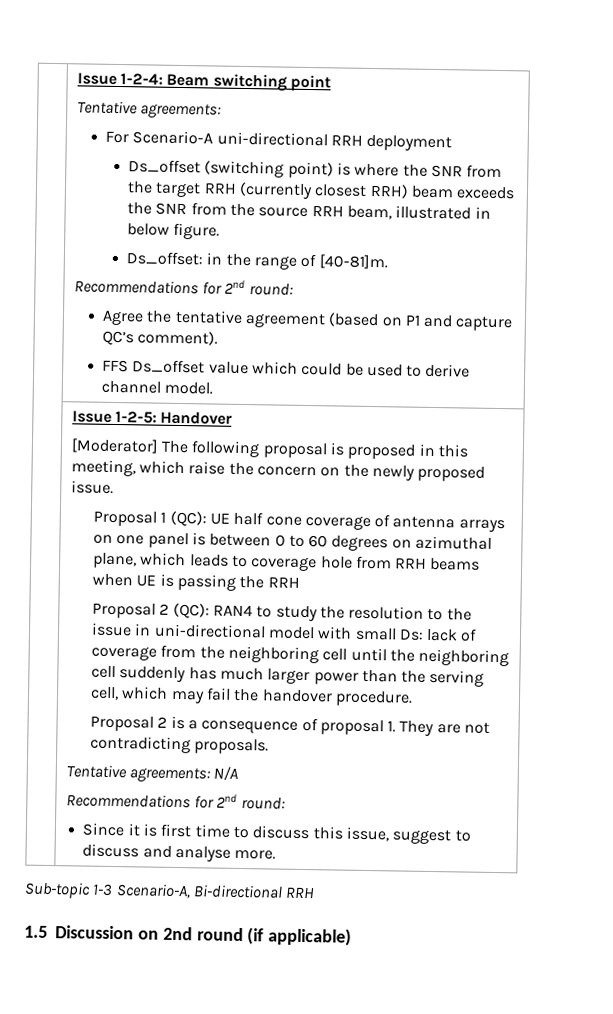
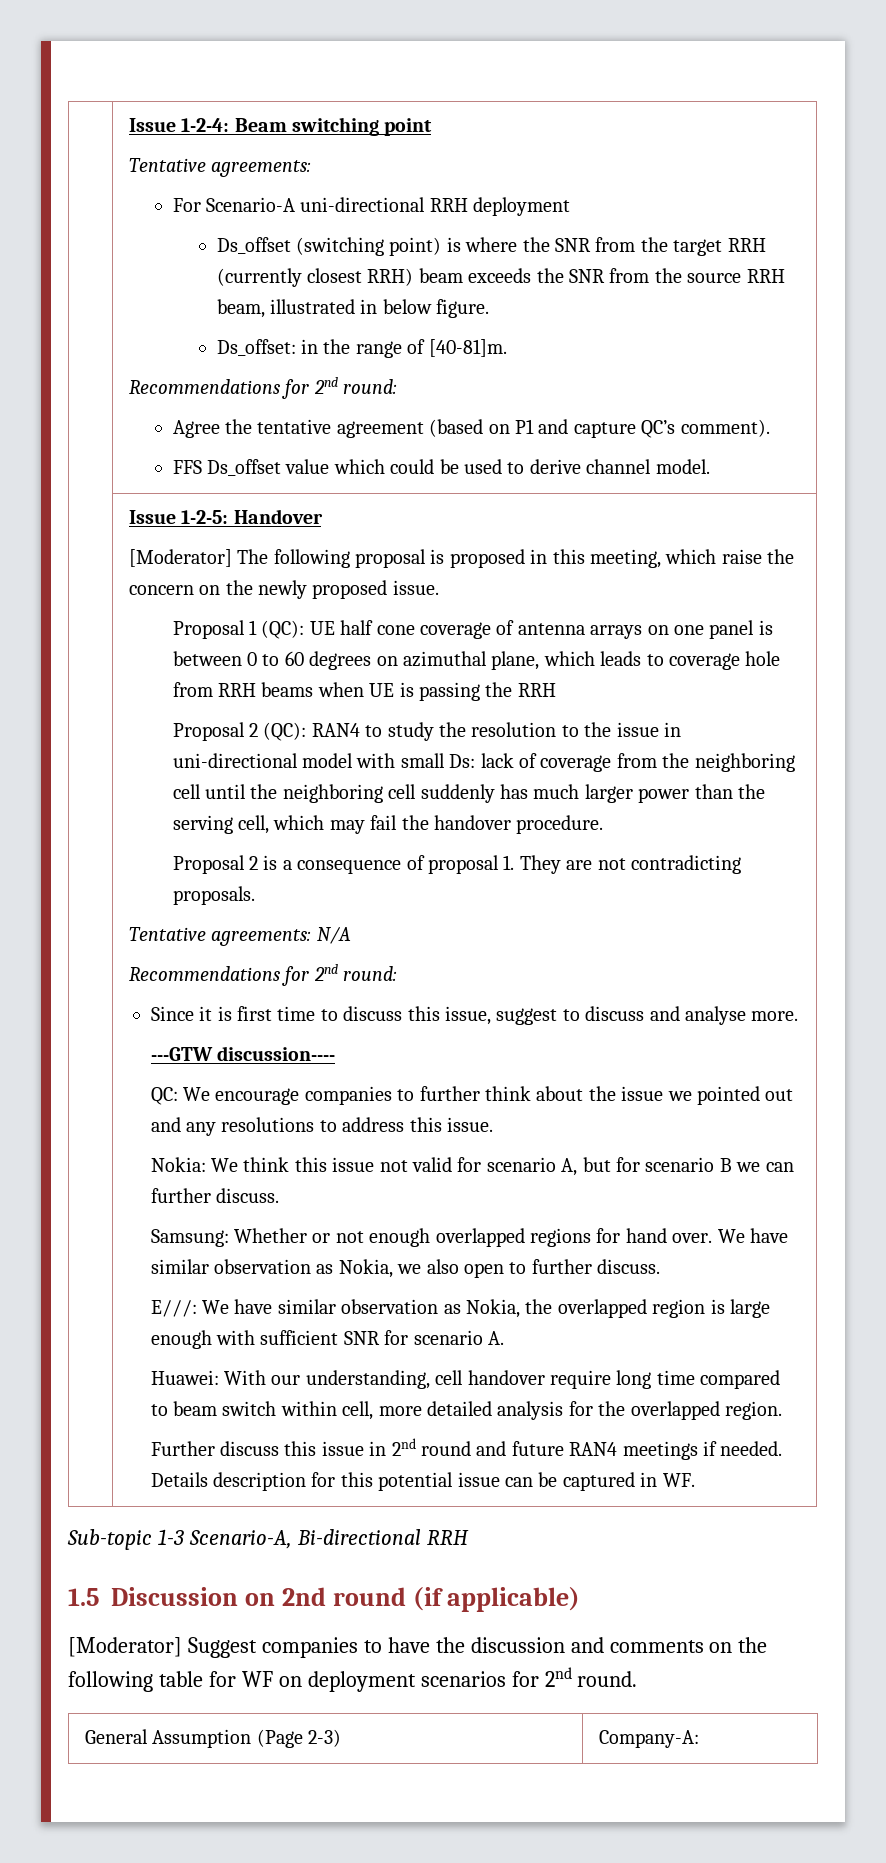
(277, 854) none -> [150,1046,336,1061] [150,1086,794,1105] [150,1117,494,1136] [150,1157,794,1176] [150,1188,280,1203] [150,1228,789,1247] [150,1259,661,1278] [150,1299,771,1318] [150,1330,505,1349] [150,1370,781,1389] [150,1401,783,1420] [150,1438,783,1460] [150,1472,695,1491] // ---GTW discussion---- // QC: We encourage companies to further think about the issue we pointed out and any resolutions to address this issue. // Nokia: We think this issue not valid for scenario A, but for scenario B we can further discuss. // Samsung: Whether or not enough overlapped regions for hand over. We have similar observation as Nokia, we also open to further discuss. // E///: We have similar observation as Nokia, the overlapped region is large enough with sufficient SNR for scenario A. // Huawei: With our understanding, cell handover require long time compared to beam switch within cell, more detailed analysis for the overlapped region. // Further discuss this issue in 2nd round and future RAN4 meetings if needed. Details description for this potential issue can be captured in WF.
(353, 936) none -> [68,1637,768,1658] [68,1667,638,1692] [84,1729,341,1748] [598,1730,699,1748] // [Moderator] Suggest companies to have the discussion and comments on the following table for WF on deployment scenarios for 2nd round. // General Assumption (Page 2-3) | Company-A:

